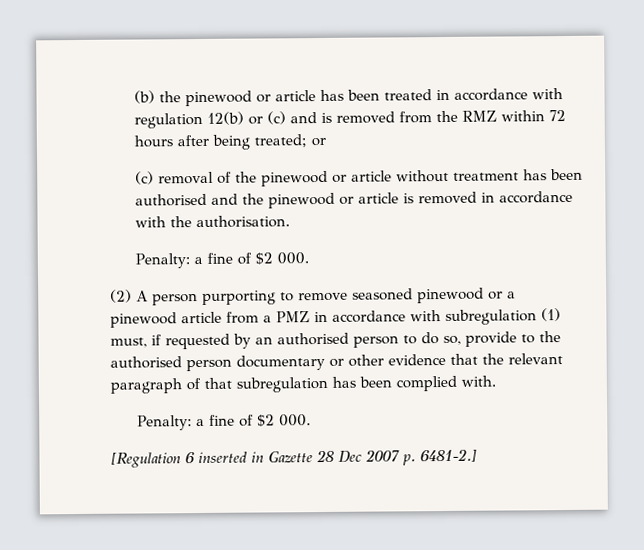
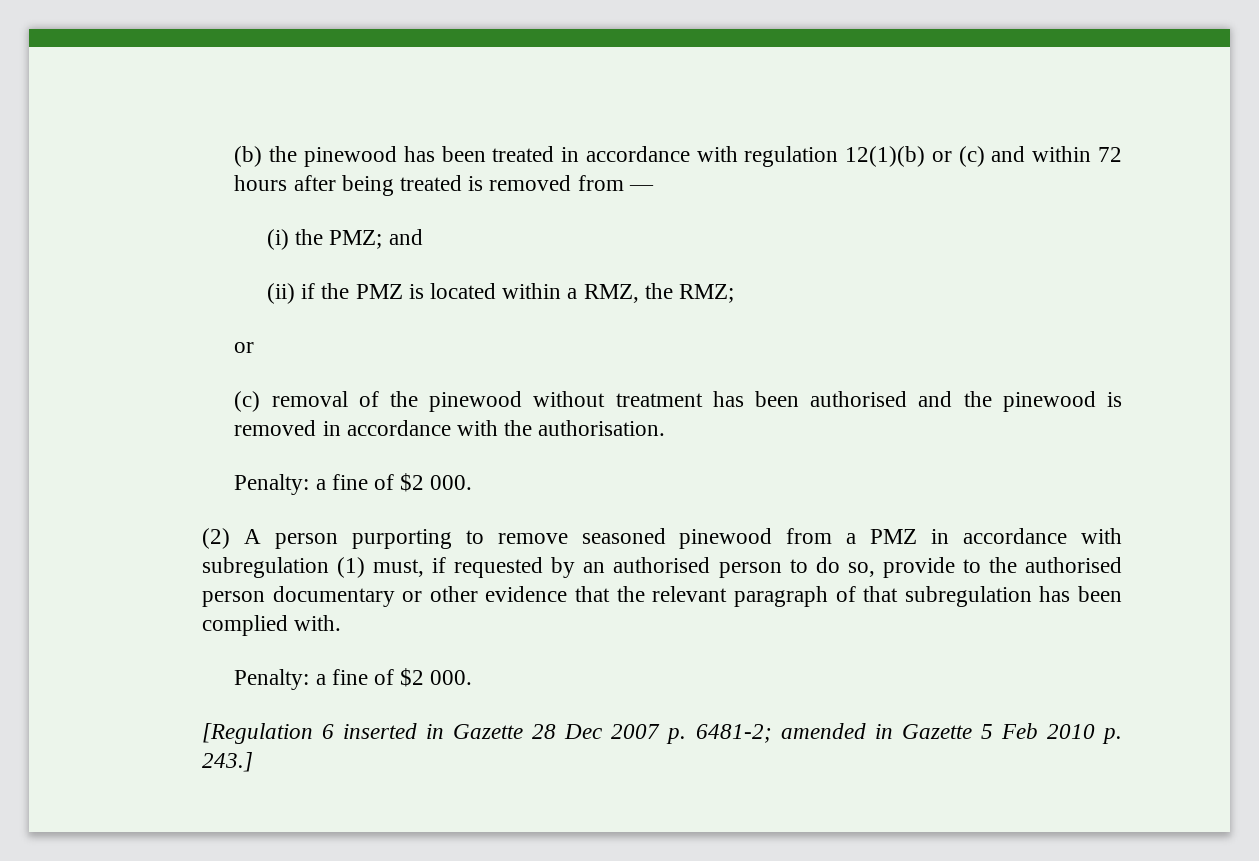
[255,90,316,103] or article -> (397, 156) none
[206,111,244,125] 12(b) -> [845,146,926,167] 12(1)(b)
[320,110,497,124] is removed from the RMZ -> (1026, 154) none
[253,134,307,148] treated; -> [400,175,654,191] [266,229,423,250] [266,283,734,304] treated is removed from — // (i) the PMZ; and // (ii) if the PMZ is located within a RMZ, the RMZ; //
[331,170,392,183] or article -> (523, 401) none
[338,192,399,205] or article -> (1096, 401) none
[487,291,516,300] [109,311,222,328] or a pinewood article -> (773, 538) none
[419,448,477,463] 6481-2.] -> [695,723,1123,744] [201,752,253,772] 6481-2; amended in Gazette 5 Feb 2010 p. 243.]

